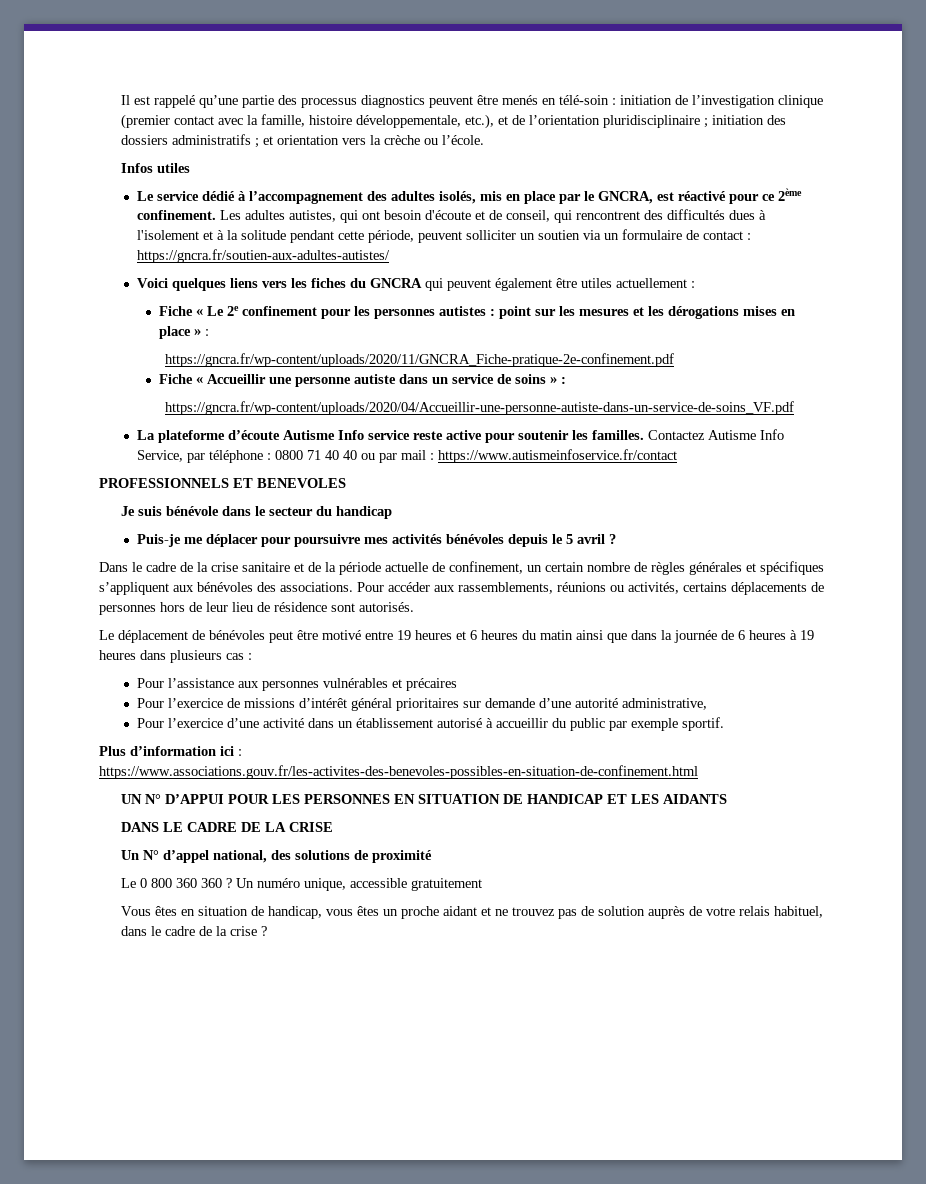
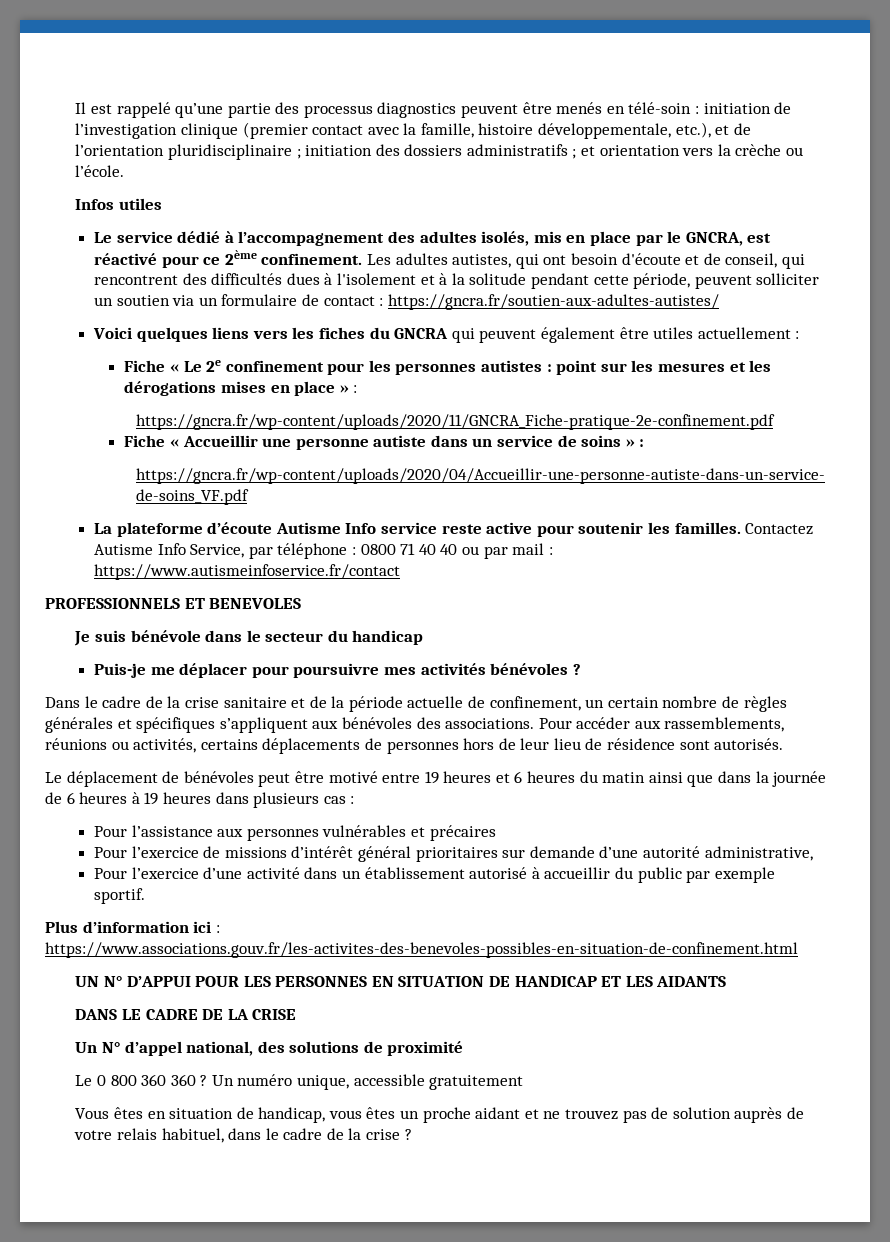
[508,534,606,547] depuis le 5 avril -> (569, 669) none

